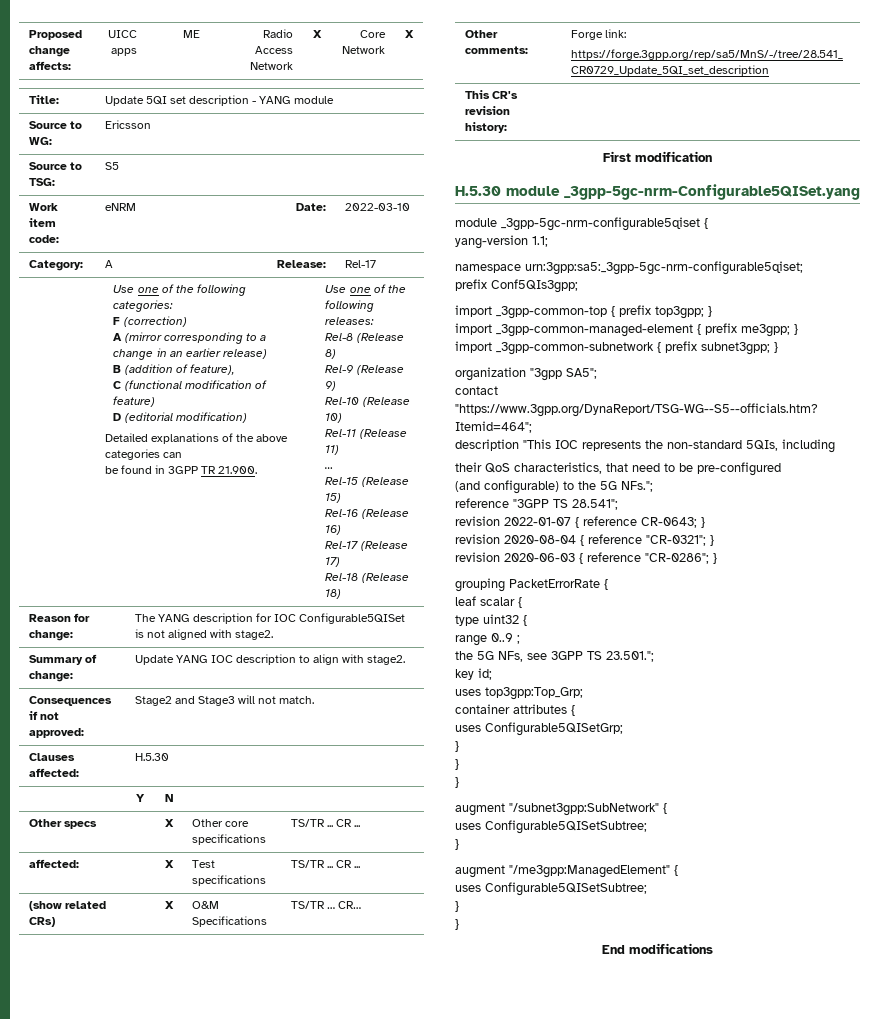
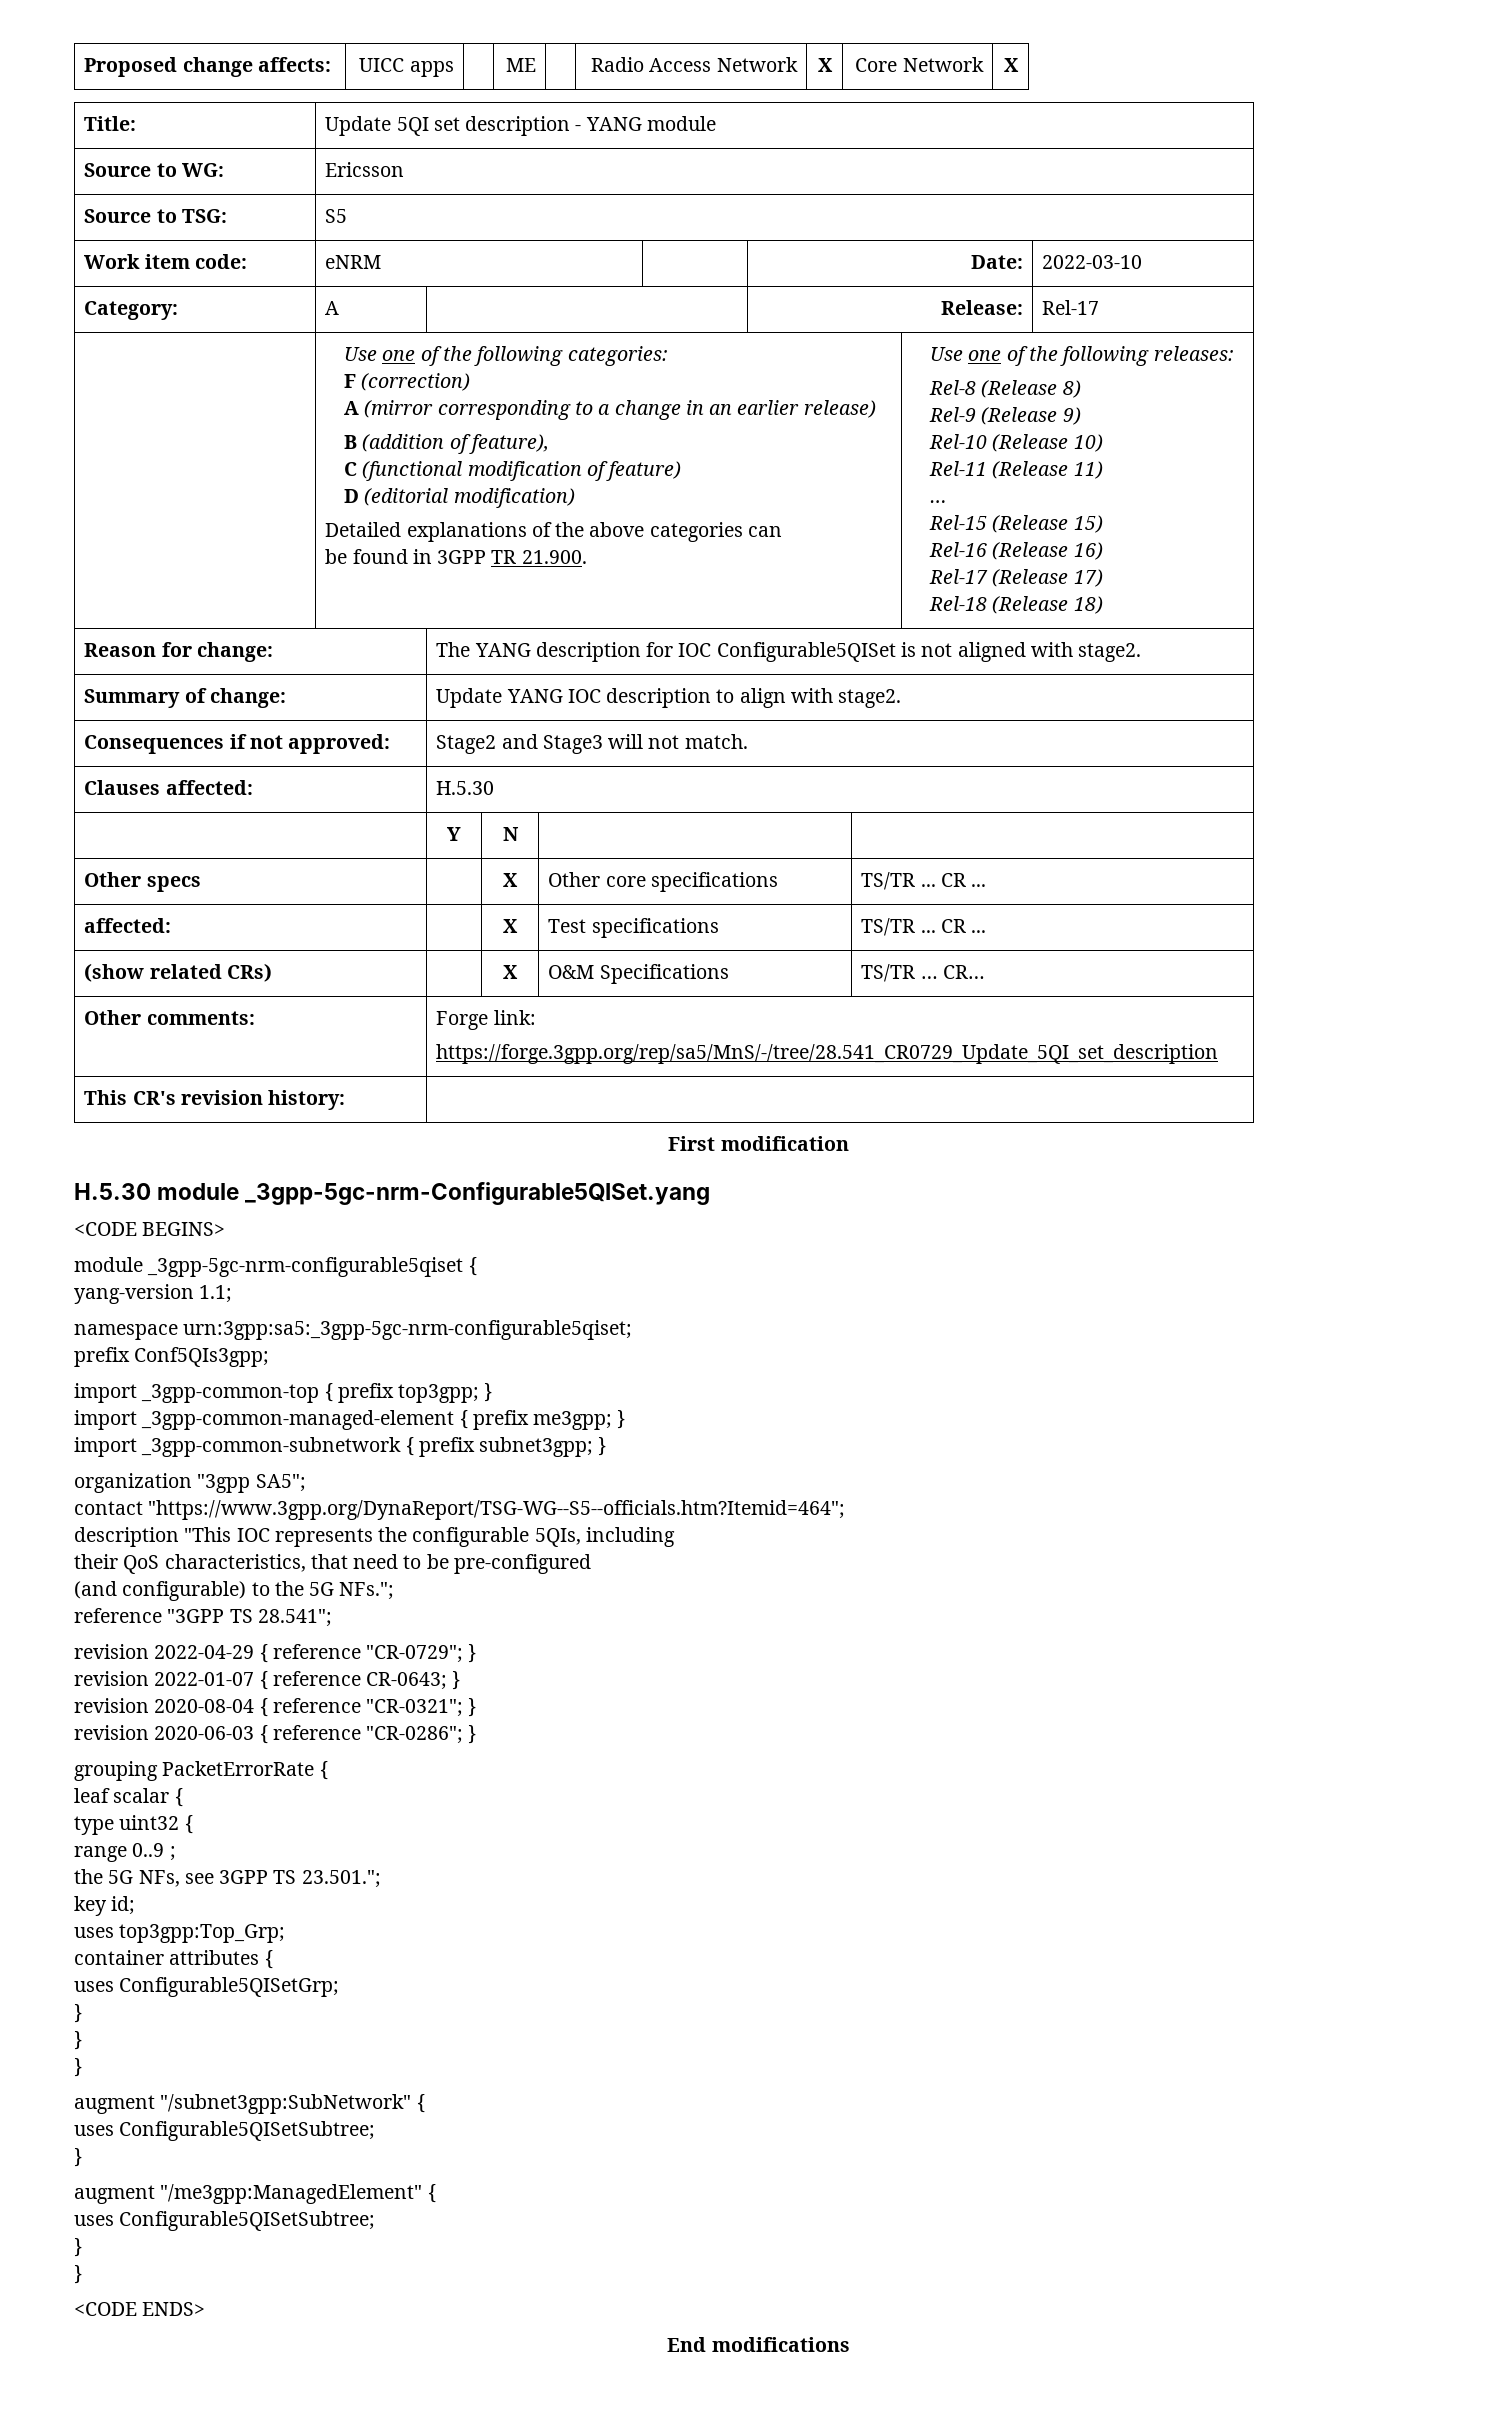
(860, 192) none -> [74,1222,226,1236] // <CODE BEGINS>
[667,440,742,449] non-standard -> [412,1527,530,1547] configurable
(618, 504) none -> [74,1644,477,1663] // revision 2022-04-29 { reference "CR-0729"; }
(459, 924) none -> [74,2302,206,2316] // <CODE ENDS>

